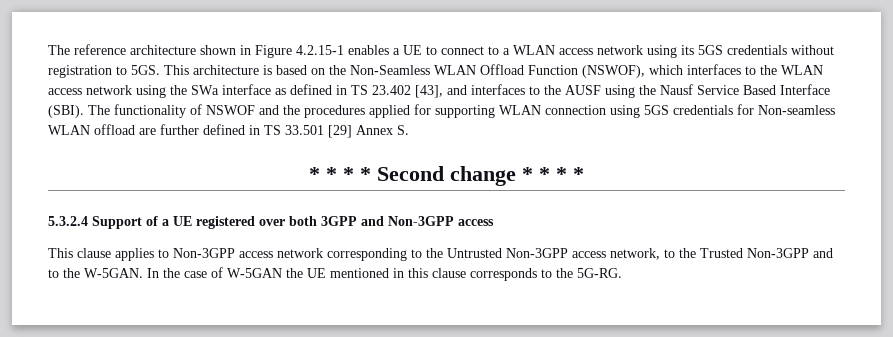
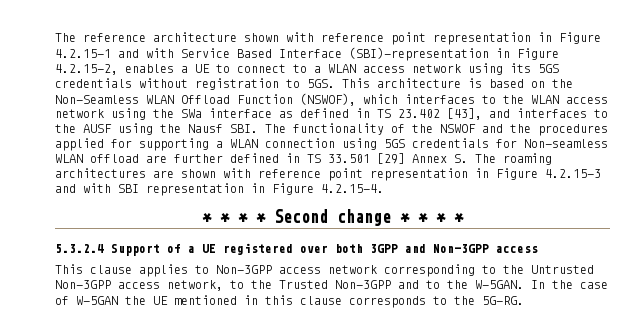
[240,45,344,58] in Figure 4.2.15-1 -> [286,32,601,45] [55,47,559,61] [55,64,118,75] with reference point representation in Figure 4.2.15-1 and with Service Based Interface (SBI)-representation in Figure 4.2.15-2,
[697,84,830,95] [48,105,84,118] Service Based Interface (SBI). -> [230,124,258,133] SBI.
(202, 109) none -> [412,124,433,133] the
(495, 111) none -> [216,141,223,148] a
(409, 130) none -> [475,153,552,165] [55,168,601,181] [55,183,384,196] The roaming architectures are shown with reference point representation in Figure 4.2.15-3 and with SBI representation in Figure 4.2.15-4.

